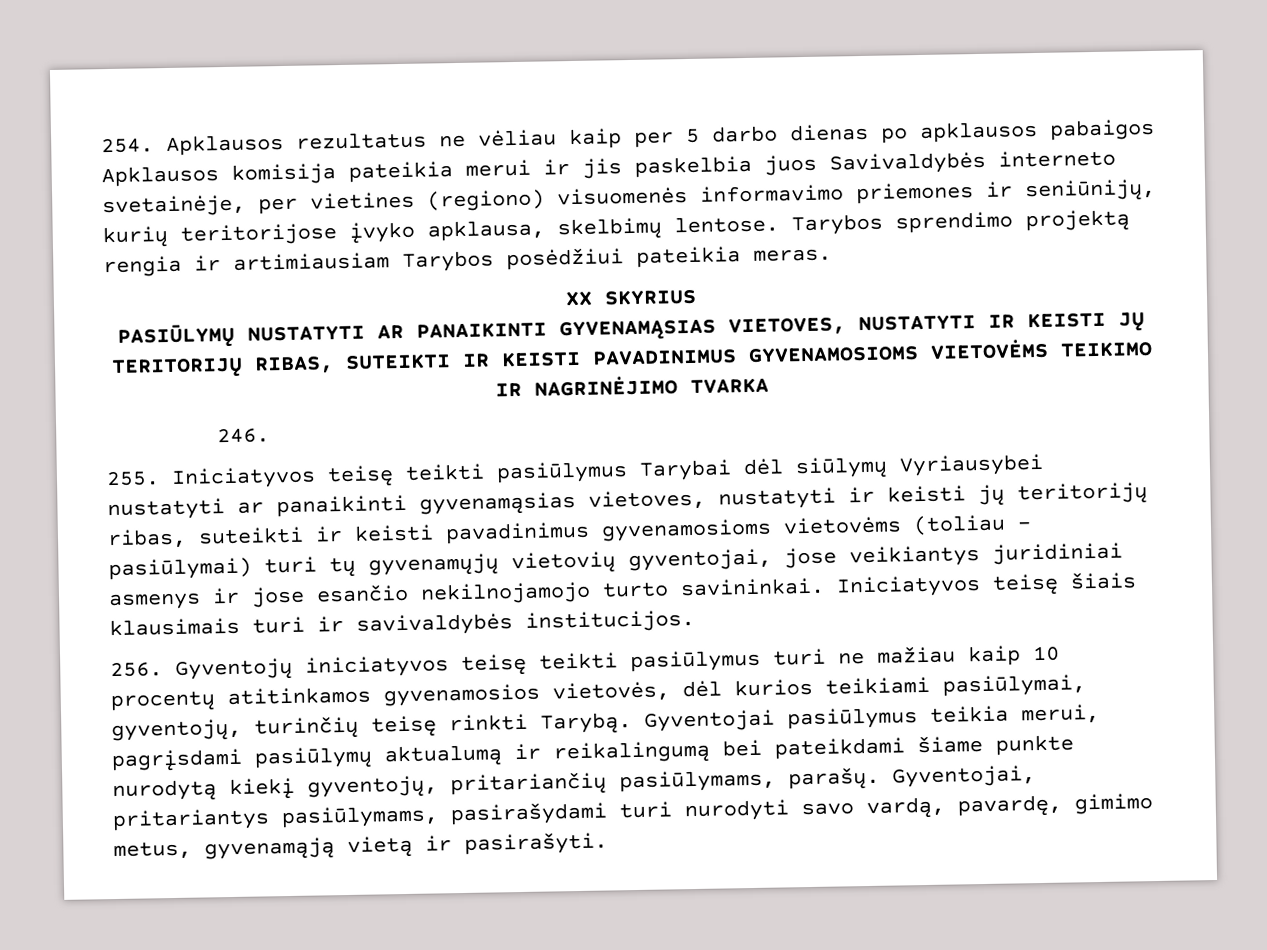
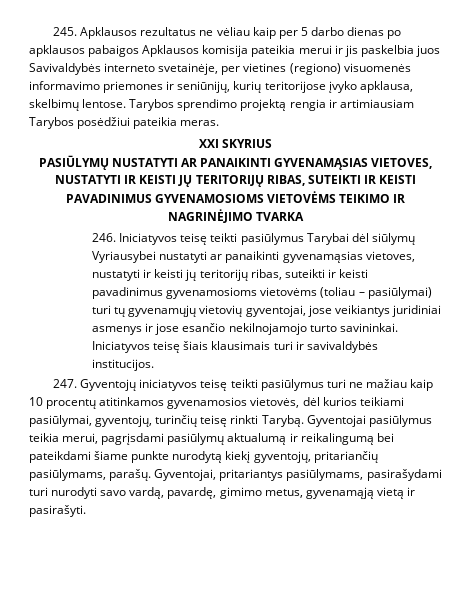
[101,138,154,154] 254. -> [53,27,78,36] 245.
[564,291,593,307] XX -> [198,139,219,148] XXI
[106,471,160,487] // 255. -> (117, 237) none
[110,662,163,678] 256. -> [53,379,78,388] 247.

